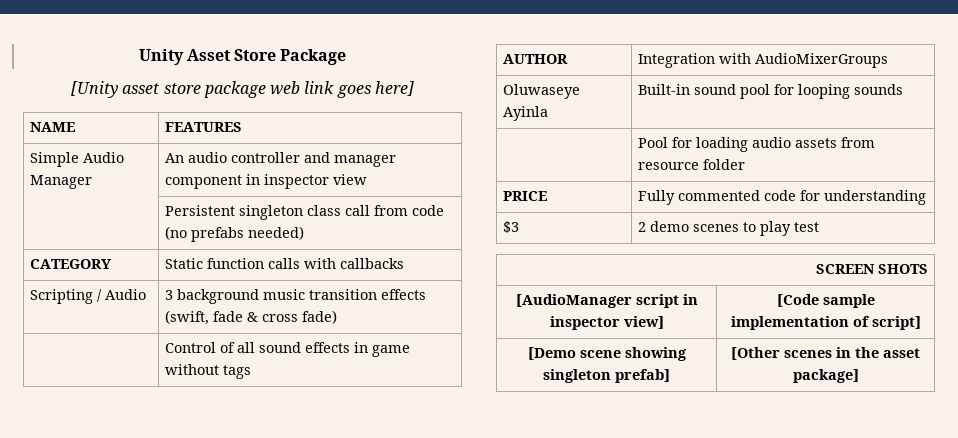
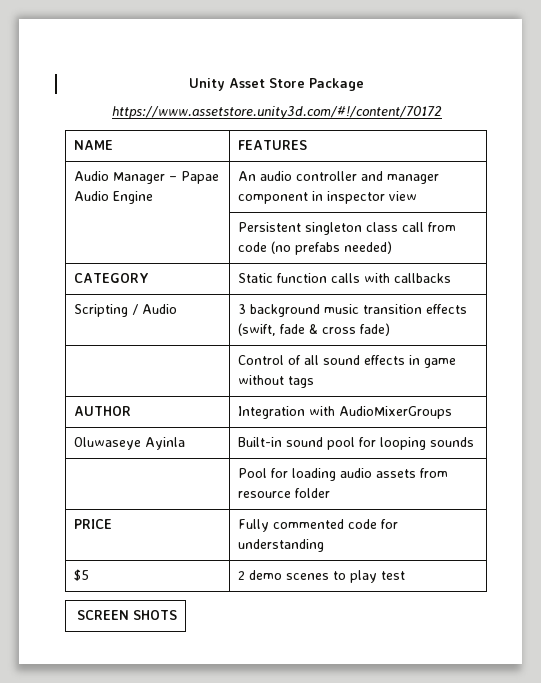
[70,81,415,98] [Unity asset store package web link goes here] -> [111,106,442,119] https://www.assetstore.unity3d.com/#!/content/70172
[29,152,79,167] Simple -> (308, 145) none
(92, 182) none -> [169,171,220,184] [74,191,154,204] – Papae Audio Engine
[502,221,519,233] $3 -> [74,569,90,581] $5
[515,294,698,308] [549,316,664,330] [776,294,875,308] [730,316,921,330] [527,347,687,361] [543,369,670,383] [731,347,920,360] [792,369,859,383] // [AudioManager script in inspector view] | [Code sample implementation of script] // [Demo scene showing singleton prefab] | [Other scenes in the asset package] -> (177, 615) none

